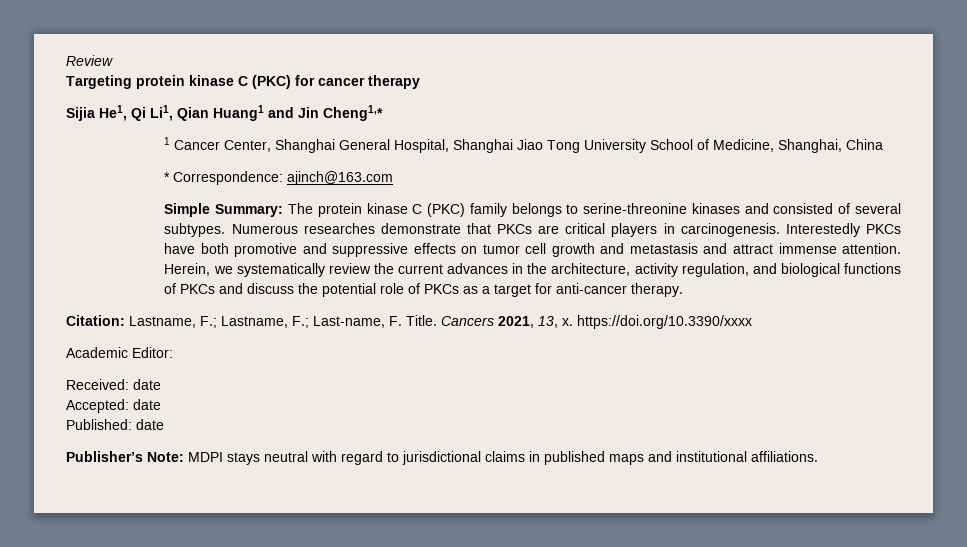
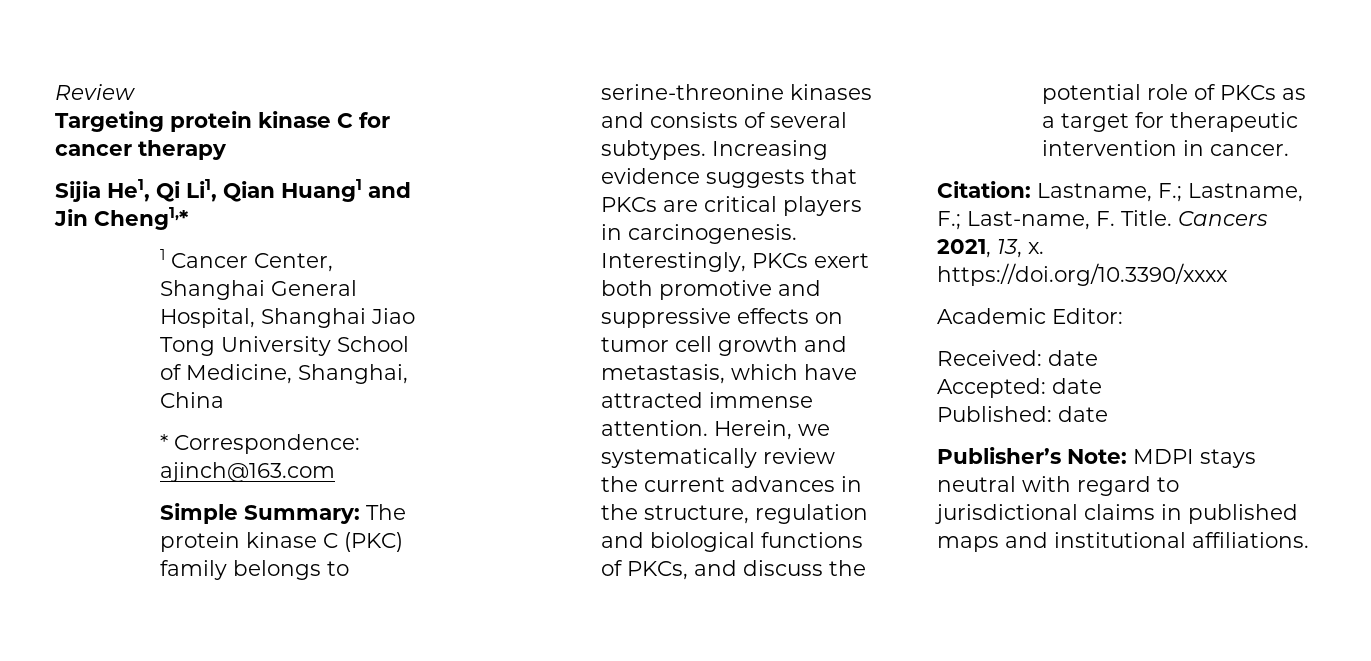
[252,75,291,89] (PKC) -> (353, 120) none
[773,203,834,214] consisted -> [649,112,738,128] consists
[231,223,461,234] Numerous researches demonstrate -> [711,140,828,160] [600,168,805,188] Increasing evidence suggests
[785,223,902,237] [164,243,196,254] Interestedly PKCs have -> [600,252,869,272] Interestingly, PKCs exert
[629,243,773,254] metastasis and attract -> [600,364,857,384] [600,392,703,408] metastasis, which have attracted
[551,263,749,277] architecture, activity regulation, -> [643,504,868,524] structure, regulation
[180,284,216,294] PKCs -> [626,561,688,580] PKCs,
[556,283,684,297] anti-cancer therapy. -> [1169,112,1298,132] [1041,140,1289,156] therapeutic intervention in cancer.

